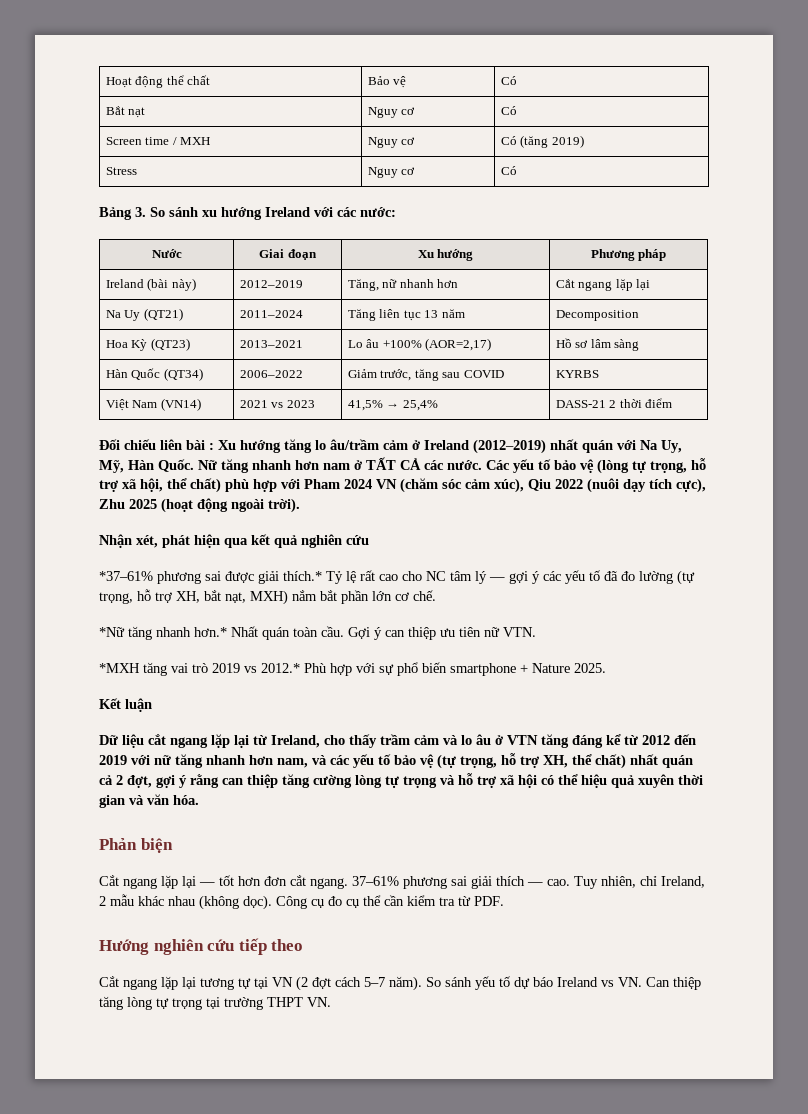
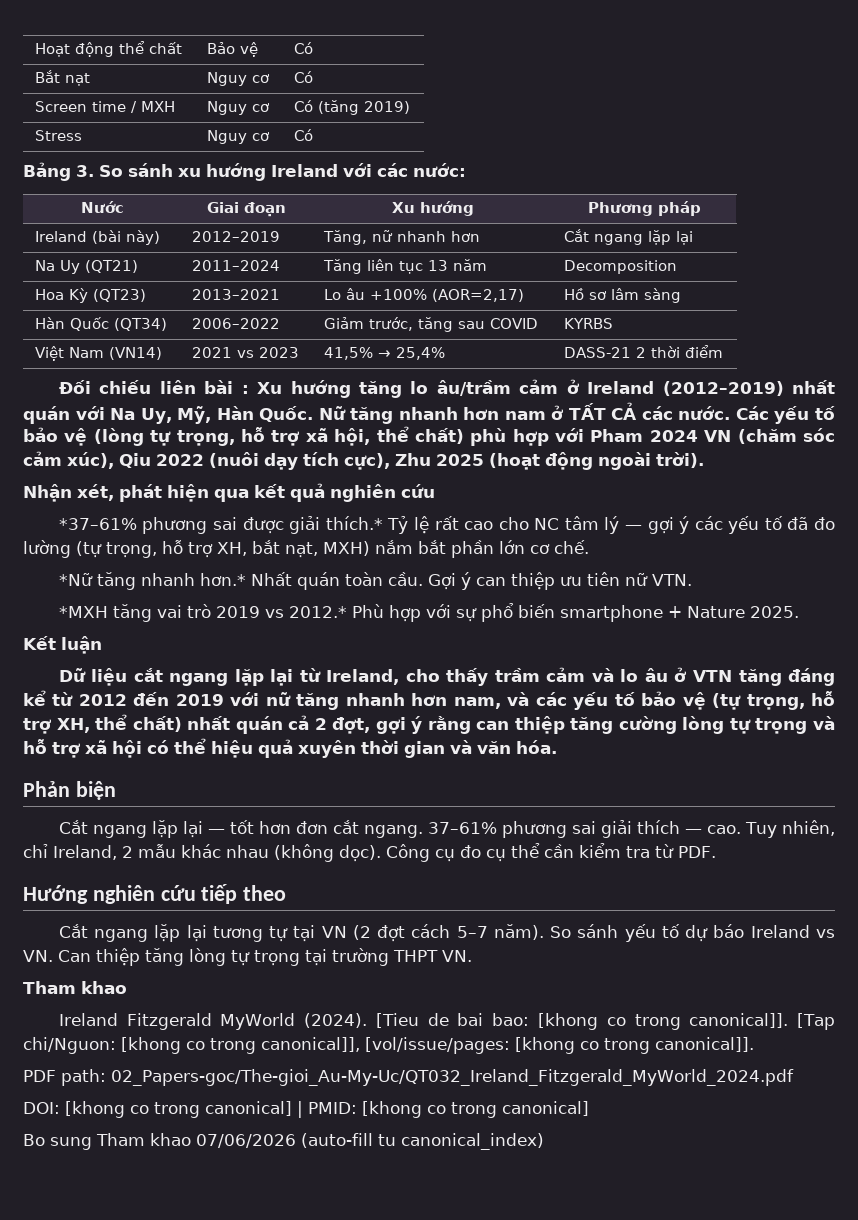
(331, 1002) none -> [23,981,127,994] [58,1013,836,1030] [23,1037,754,1054] [23,1069,794,1086] [23,1101,589,1118] [23,1133,544,1150] // Tham khao // Ireland Fitzgerald MyWorld (2024). [Tieu de bai bao: [khong co trong canonical]]. [Tap chi/Nguon: [khong co trong canonical]], [vol/issue/pages: [khong co trong canonical]]. // PDF path: 02_Papers-goc/The-gioi_Au-My-Uc/QT032_Ireland_Fitzgerald_MyWorld_2024.pdf // DOI: [khong co trong canonical] | PMID: [khong co trong canonical] // Bo sung Tham khao 07/06/2026 (auto-fill tu canonical_index)

